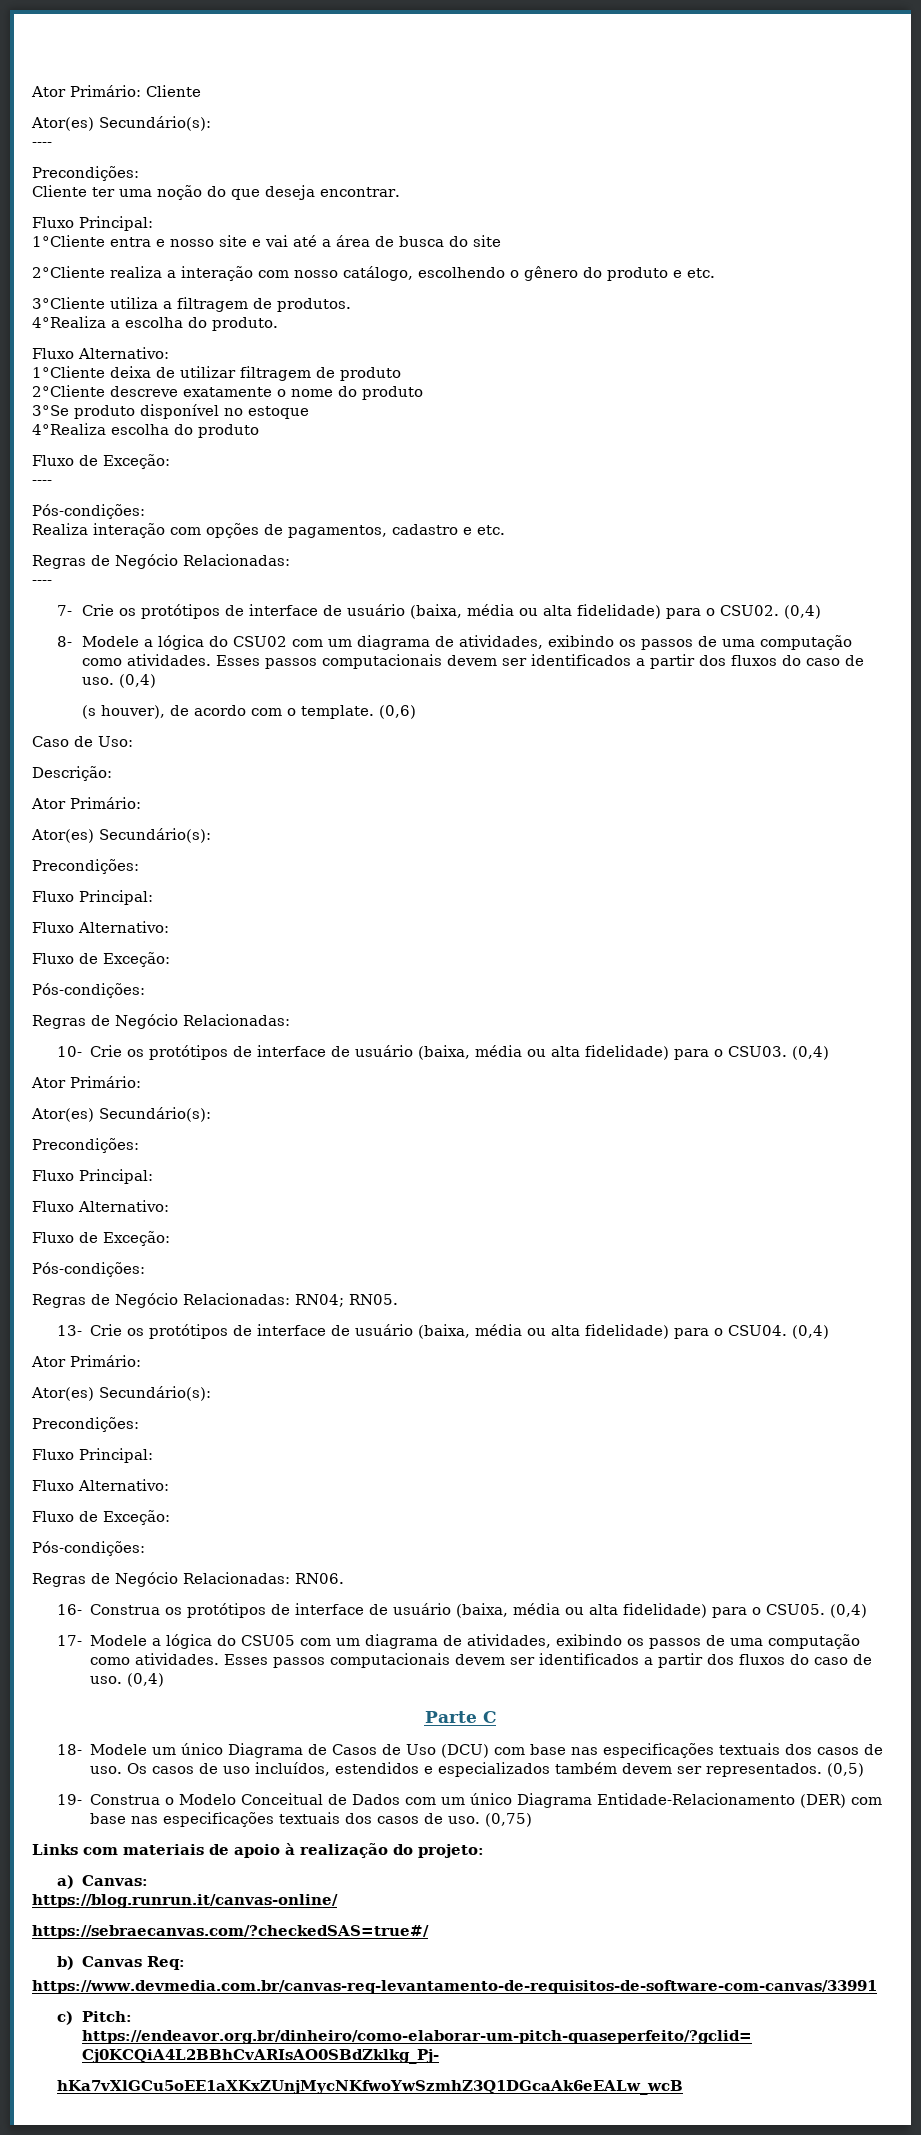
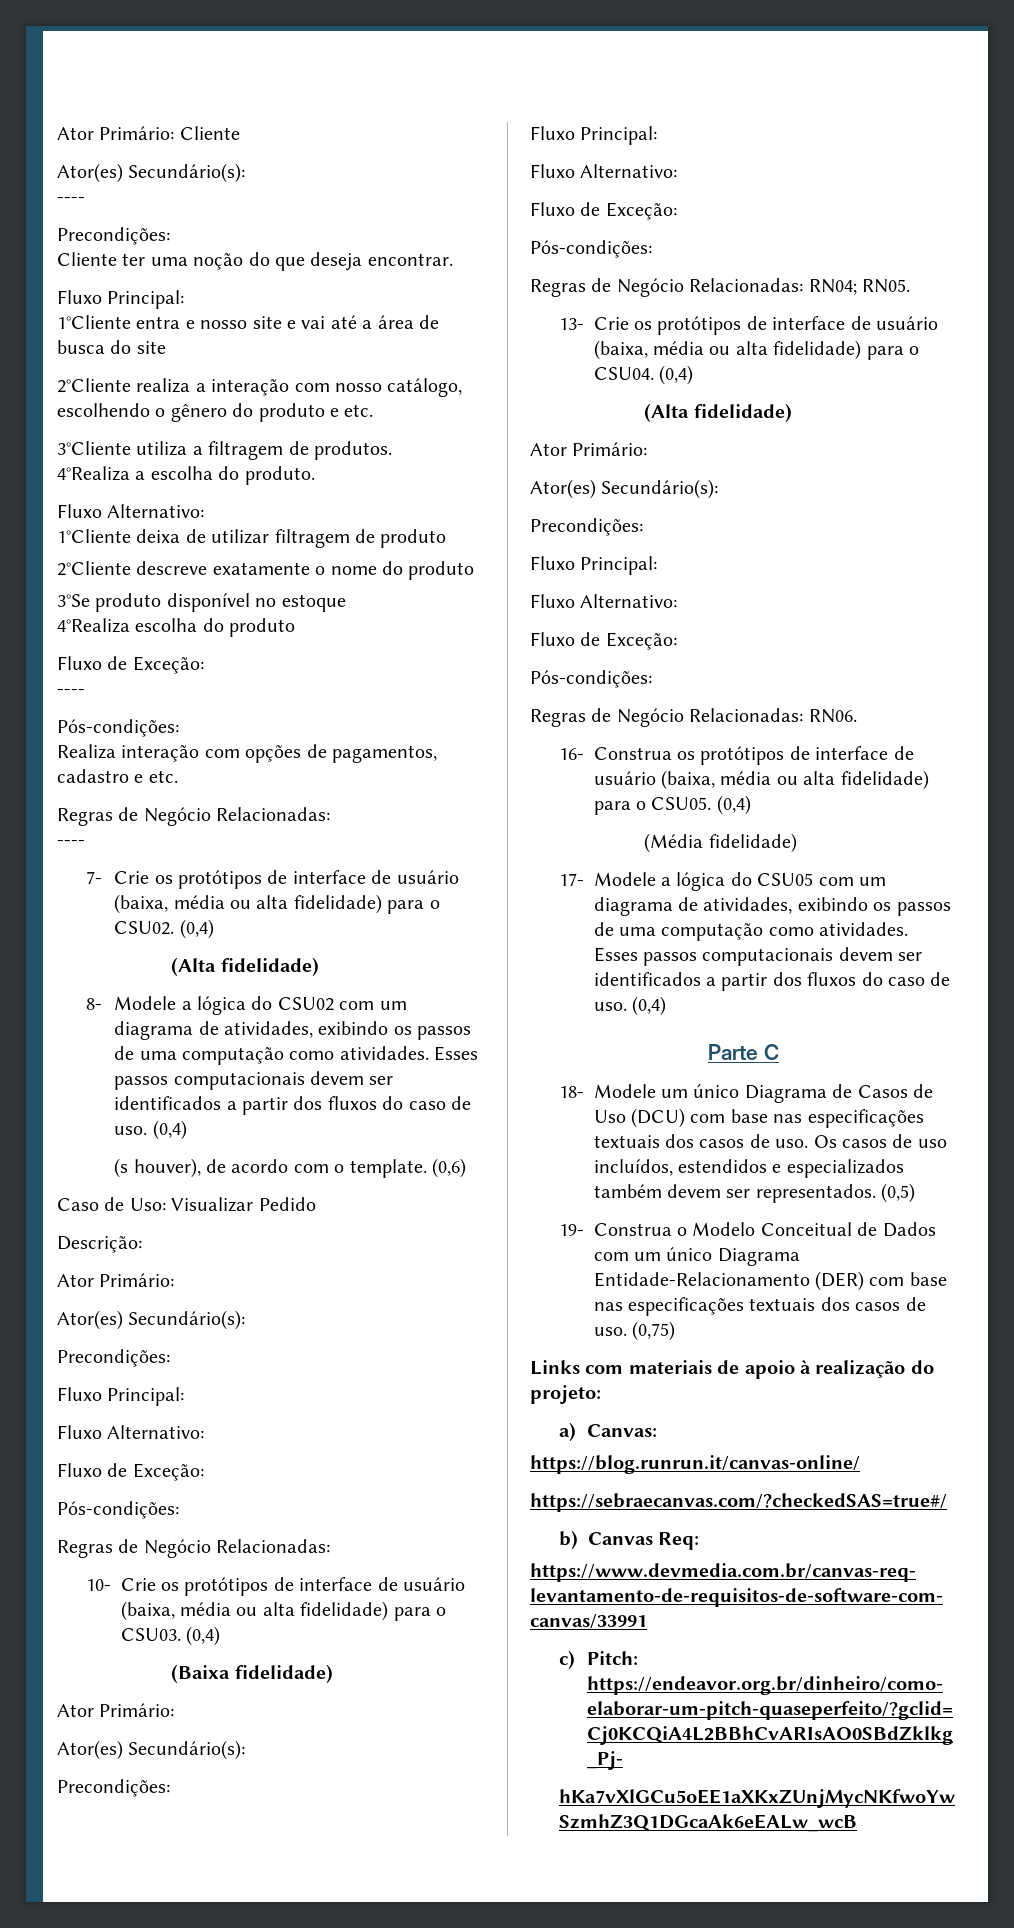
(822, 612) none -> [171,957,319,977] // (Alta fidelidade)
(133, 741) none -> [171,1197,316,1212] Visualizar Pedido
(829, 1053) none -> [171,1664,333,1684] // (Baixa fidelidade)
(829, 1332) none -> [644,403,792,423] // (Alta fidelidade)
(867, 1611) none -> [644,833,797,853] // (Média fidelidade)

